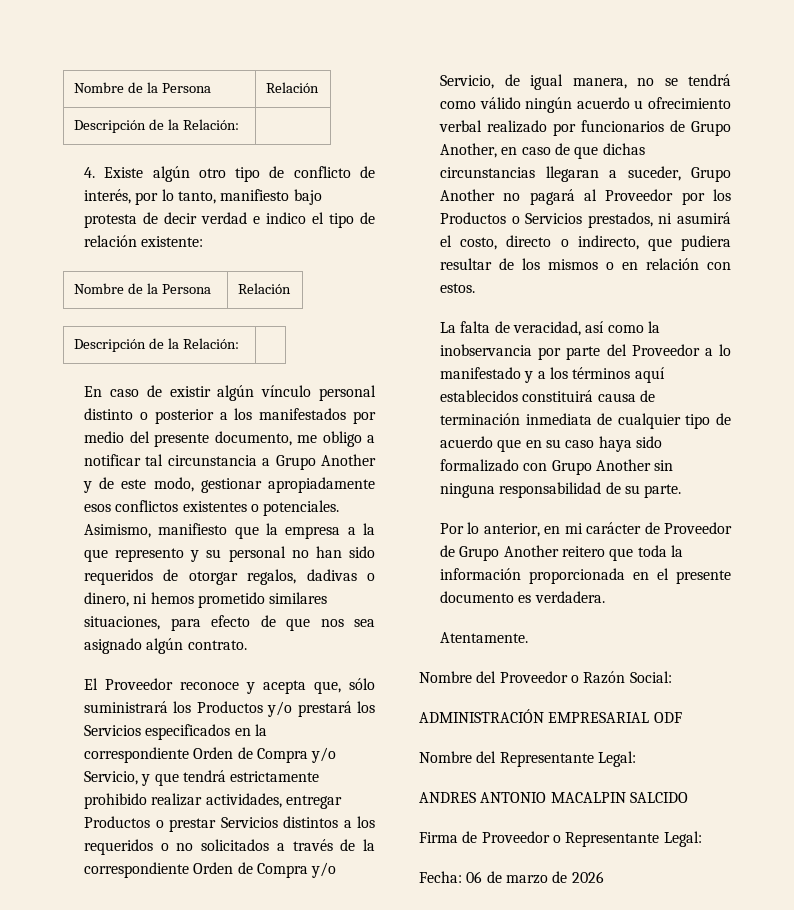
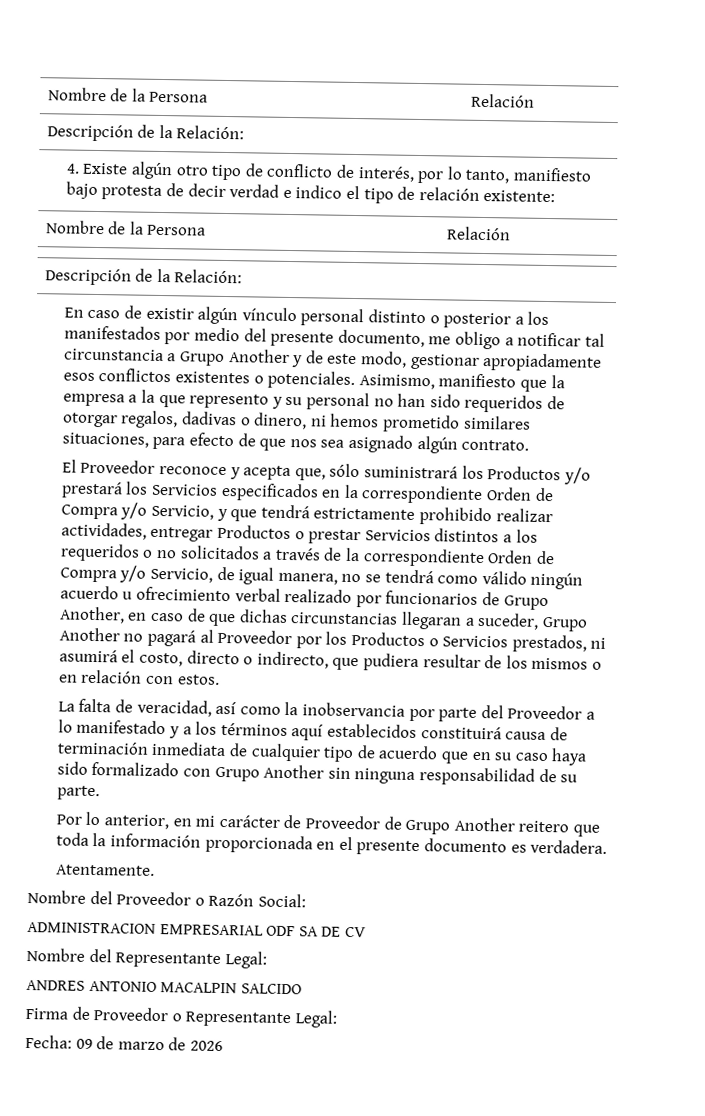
[419,709,544,723] ADMINISTRACIÓN -> [27,921,156,934] ADMINISTRACION
(682, 717) none -> [298,926,366,938] SA DE CV
[466,871,483,883] 06 -> [75,1038,93,1050] 09

